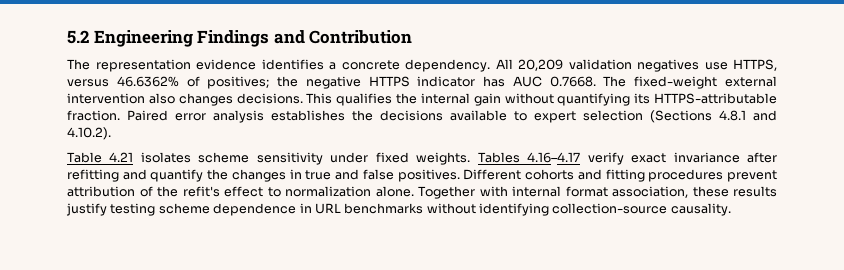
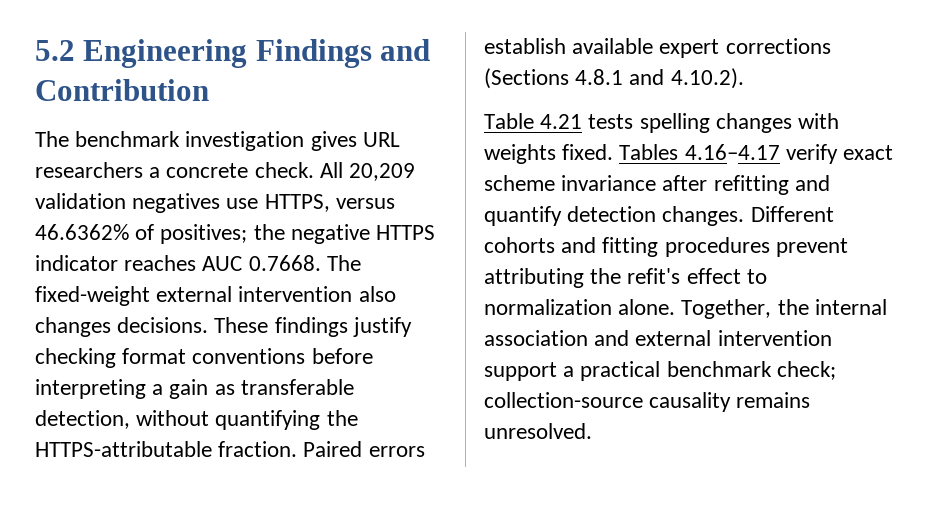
[95,59,324,72] representation evidence identifies -> [75,131,400,151] [35,162,143,178] benchmark investigation gives URL researchers
[405,59,490,72] dependency. -> [254,162,314,178] check.
[483,76,506,87] has -> [124,255,197,271] reaches
[306,93,501,106] This qualifies the internal gain -> [214,317,412,337] [35,348,373,368] [35,379,354,399] [35,410,130,429] These findings justify checking format conventions before interpreting a gain as transferable detection,
[634,93,651,104] its -> [326,410,358,426] the
[175,110,643,123] error analysis establishes the decisions available to expert selection -> [368,446,425,457] [484,38,831,58] errors establish available expert corrections
[140,152,471,165] isolates scheme sensitivity under fixed weights. -> [588,113,840,133] [484,144,614,164] tests spelling changes with weights fixed.
(667, 158) none -> [484,175,555,191] scheme
[207,169,460,182] the changes in true and false positives. -> [567,206,745,226] detection changes.
[67,186,153,197] attribution of -> [484,268,584,288] attributing
[418,186,777,199] [66,203,731,216] Together with internal format association, these results justify testing scheme dependence in URL benchmarks without identifying collection-source causality. -> [681,299,887,319] [484,330,832,346] [484,361,836,381] [484,392,811,412] [484,423,592,439] Together, the internal association and external intervention support a practical benchmark check; collection-source causality remains unresolved.

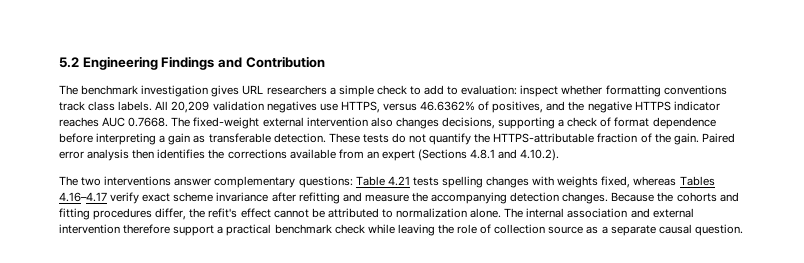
[166,162,314,178] concrete check. -> [338,85,727,97] [59,101,153,111] simple check to add to evaluation: inspect whether formatting conventions track class labels.
[160,224,248,244] positives; -> [492,101,566,113] positives, and
[117,317,412,337] [35,348,306,368] decisions. These findings justify checking format conventions -> [441,117,716,129] decisions, supporting a check of format dependence
[35,410,358,430] [35,441,425,457] [484,38,831,58] [484,68,744,89] detection, without quantifying the HTTPS-attributable fraction. Paired errors establish available expert corrections (Sections 4.8.1 and 4.10.2). // -> [273,133,735,145] [59,149,560,161] [59,176,353,188] detection. These tests do not quantify the HTTPS-attributable fraction of the gain. Paired error analysis then identifies the corrections available from an expert (Sections 4.8.1 and 4.10.2). // The two interventions answer complementary questions:
[562,144,614,160] fixed. -> [601,176,677,188] fixed, whereas
[484,206,834,226] quantify detection changes. Different -> [364,192,674,204] measure the accompanying detection changes. Because the
[775,238,848,257] [484,268,584,288] prevent attributing -> [155,208,187,220] differ,
(741, 276) none -> [273,208,379,218] cannot be attributed
[681,299,809,319] Together, the -> [504,208,524,218] The
(832, 338) none -> [123,224,171,234] therefore
[776,361,836,380] [484,392,811,412] [484,423,592,439] check; collection-source causality remains unresolved. -> [334,224,743,236] check while leaving the role of collection source as a separate causal question.

